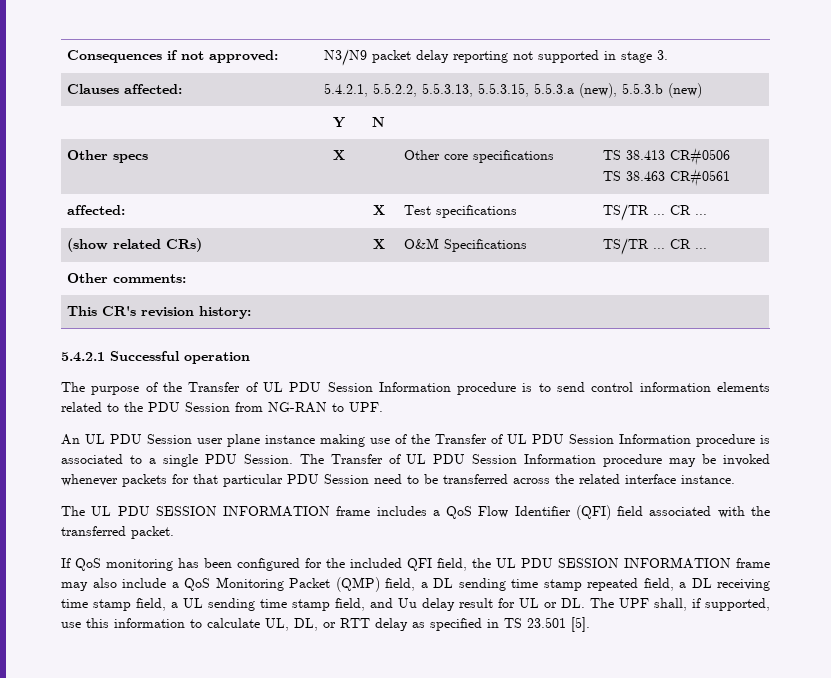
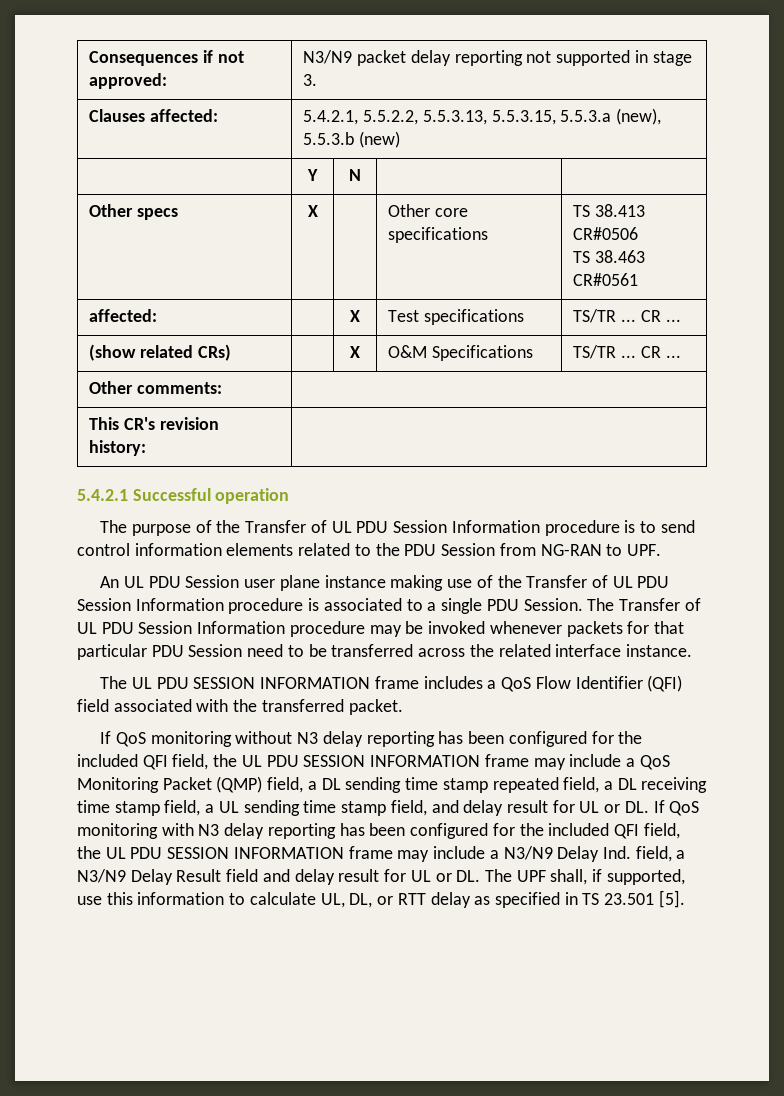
(173, 565) none -> [235,731,435,747] without N3 delay reporting
[92,578,117,588] also -> (566, 764) none
[398,598,417,608] Uu -> [463,800,700,816] [77,823,680,839] [77,846,686,862] [77,869,290,885] delay result for UL or DL. If QoS monitoring with N3 delay reporting has been configured for the included QFI field, the UL PDU SESSION INFORMATION frame may include a N3/N9 Delay Ind. field, a N3/N9 Delay Result field and

